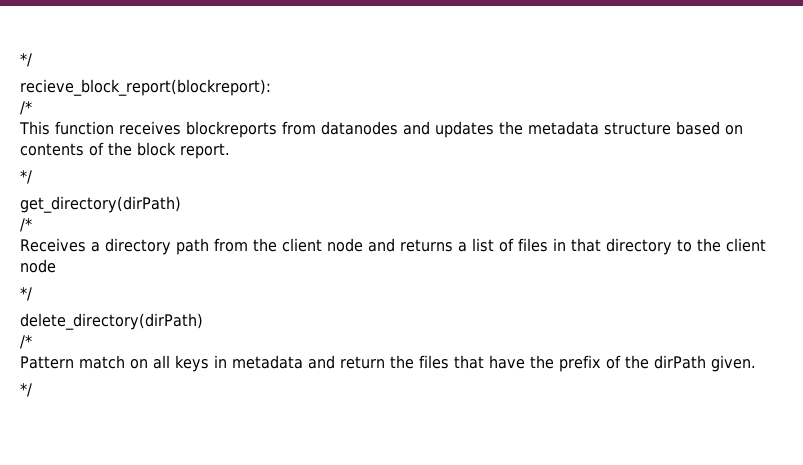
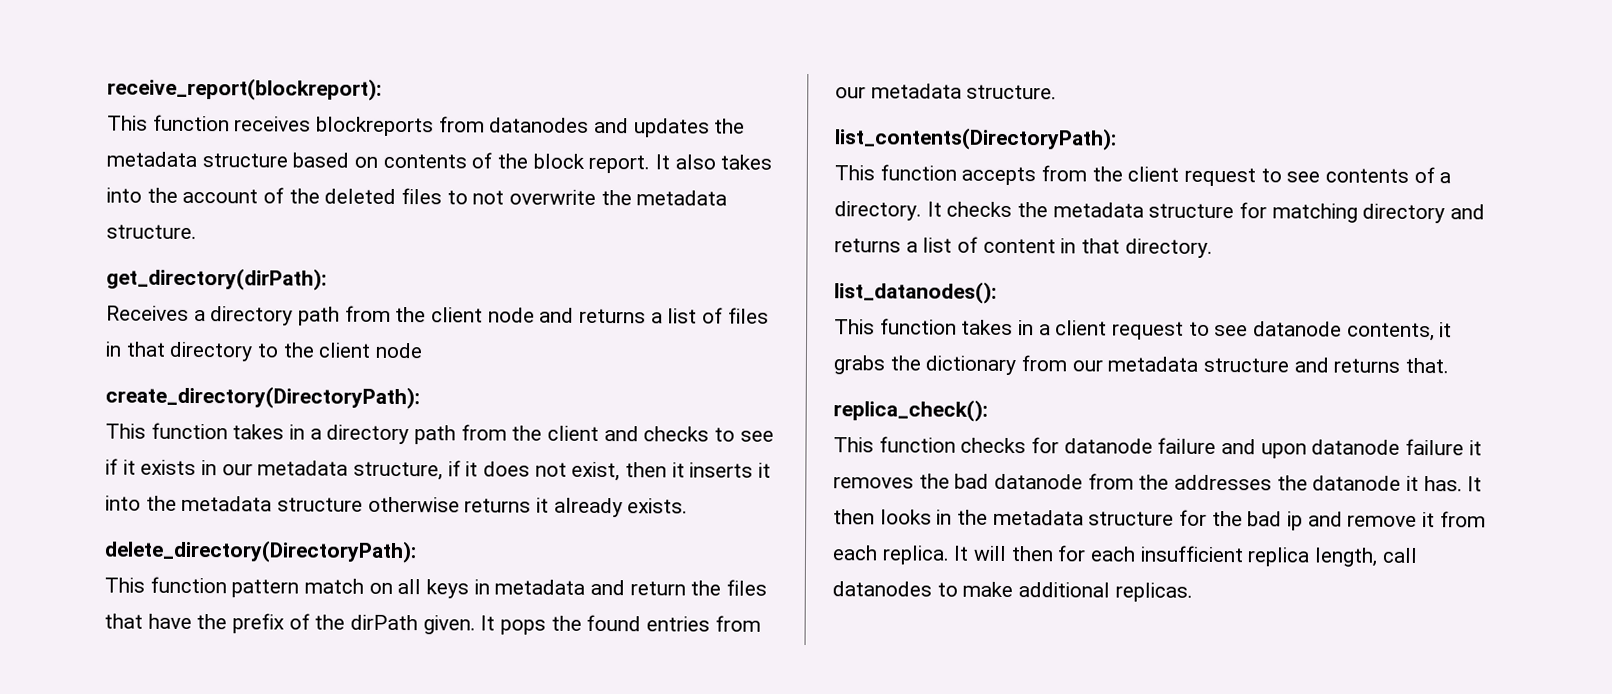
[20,53,32,67] [20,79,271,96] [20,101,32,115] */ // recieve_block_report(blockreport): // /* -> [107,77,382,101] receive_report(blockreport):
[20,170,32,184] [20,196,181,213] [20,218,32,232] // */ // get_directory(dirPath) // /* -> [655,154,773,170] [106,187,728,206] [106,224,197,240] [106,267,327,291] It also takes into the account of the deleted files to not overwrite the metadata structure. // get_directory(dirPath):
[20,287,32,301] [20,313,203,330] [20,335,32,349] [20,356,74,369] */ // delete_directory(dirPath) // /* // Pattern -> [105,385,420,410] [105,422,774,445] [105,458,772,482] [105,495,689,518] [104,539,417,564] [104,576,300,598] create_directory(DirectoryPath): // This function takes in a directory path from the client and checks to see if it exists in our metadata structure, if it does not exist, then it inserts it into the metadata structure otherwise returns it already exists. // delete_directory(DirectoryPath): // This function pattern
[20,383,32,397] // */ -> [480,614,761,635] [835,83,1058,100] [834,127,1117,151] [834,164,1452,187] [834,201,1486,224] [834,236,1213,258] [834,281,997,304] [834,318,1453,342] [833,355,1450,376] [833,399,988,422] [833,436,1482,459] [833,473,1483,492] [833,509,1486,531] [832,545,1418,567] [832,581,1193,602] It pops the found entries from our metadata structure. // list_contents(DirectoryPath): // This function accepts from the client request to see contents of a directory. It checks the metadata structure for matching directory and returns a list of content in that directory. // list_datanodes(): // This function takes in a client request to see datanode contents, it grabs the dictionary from our metadata structure and returns that. // replica_check(): // This function checks for datanode failure and upon datanode failure it removes the bad datanode from the addresses the datanode it has. It then looks in the metadata structure for the bad ip and remove it from each replica. It will then for each insufficient replica length, call datanodes to make additional replicas.

